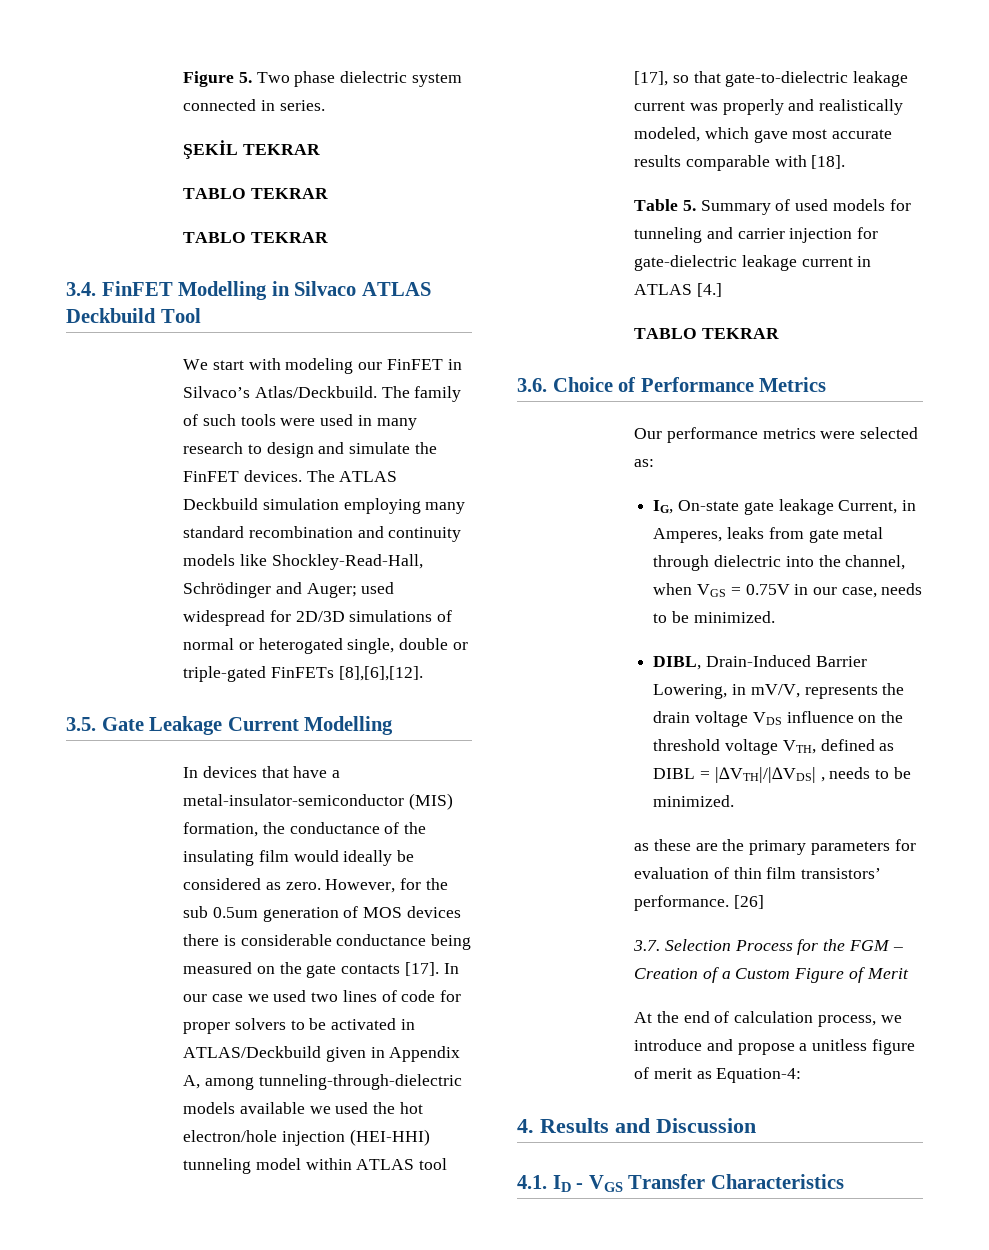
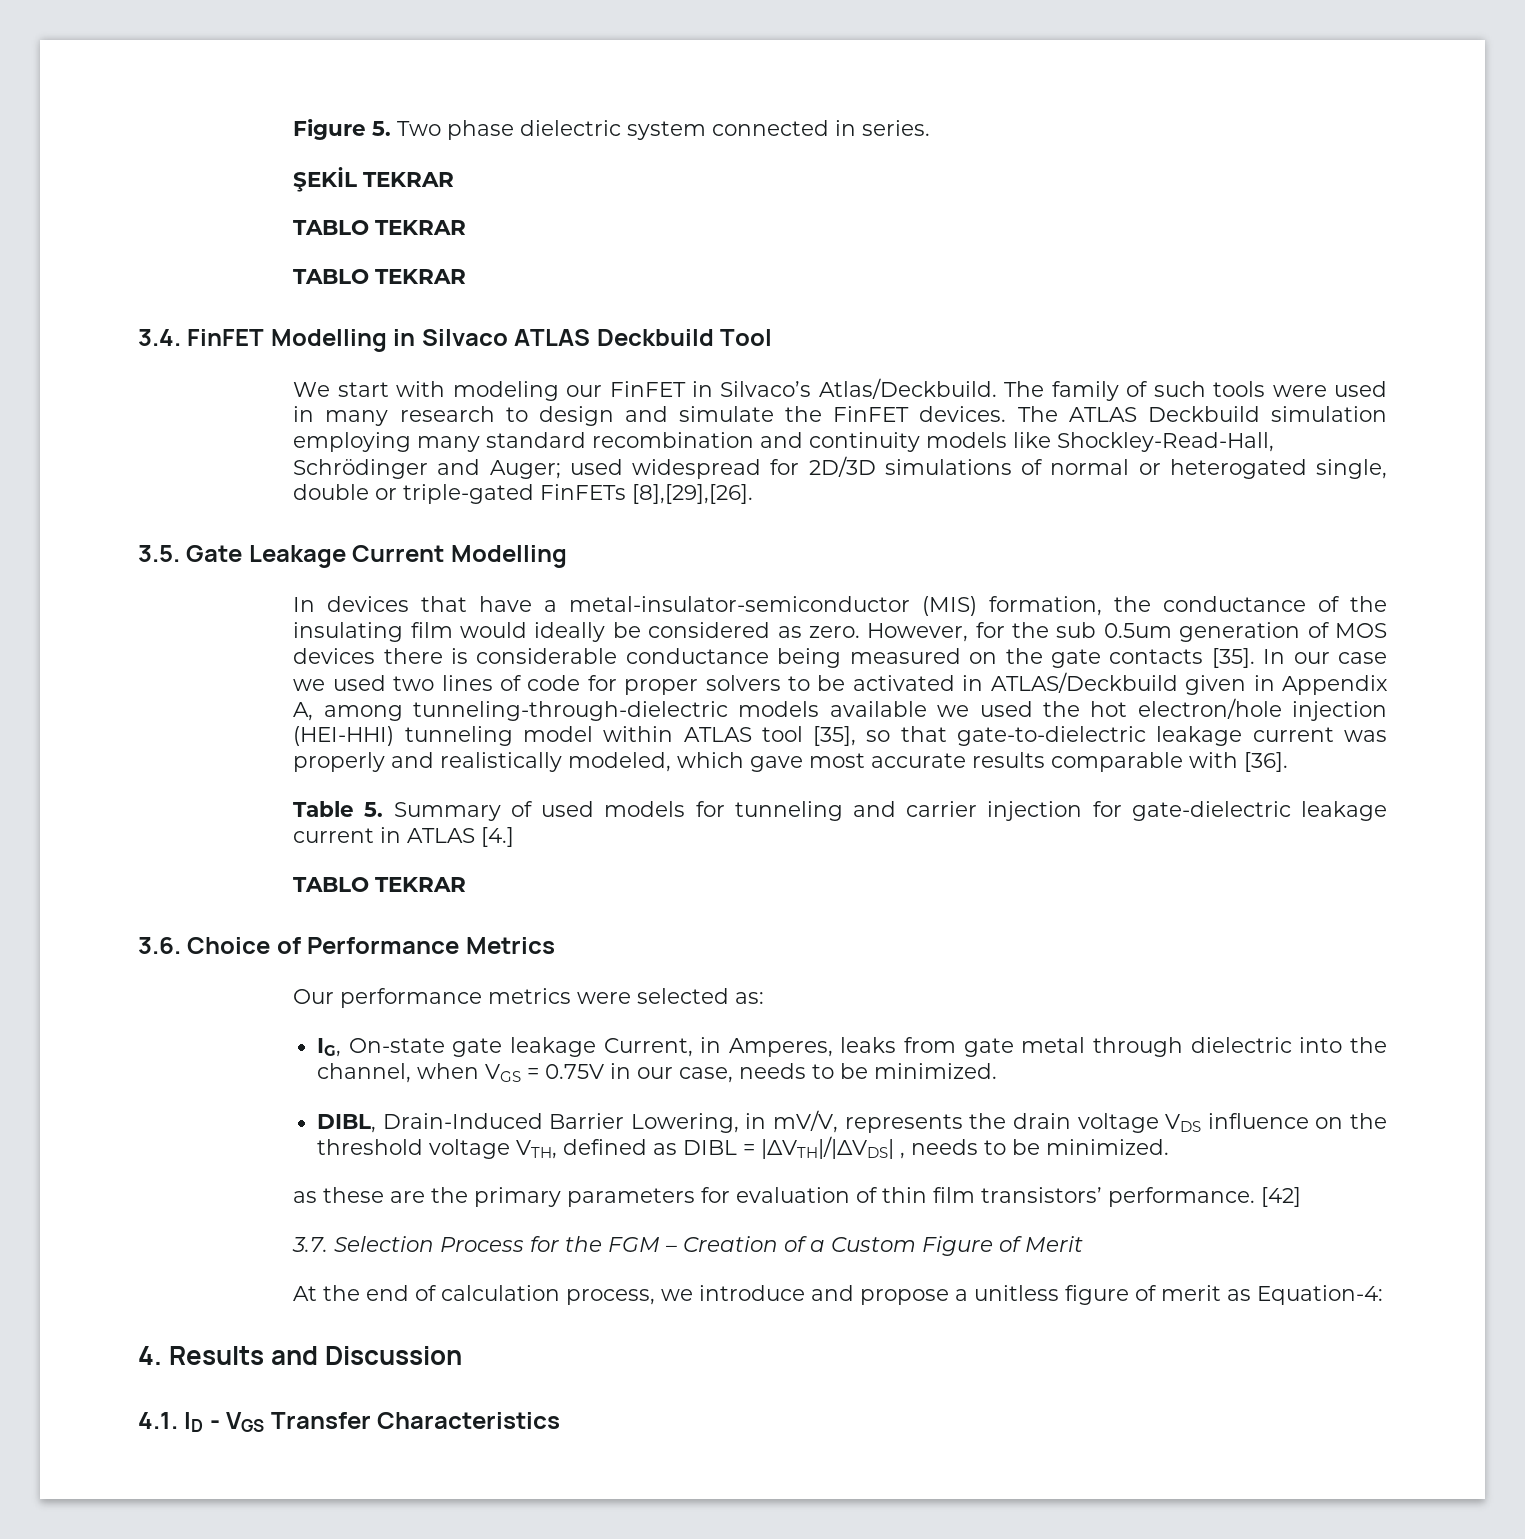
[338,666,423,681] [8],[6],[12]. -> [632,484,754,504] [8],[29],[26].
[404,962,439,976] [17]. -> [1211,648,1255,668] [35].
[634,71,669,86] [17], -> [813,726,857,746] [35],
[811,155,846,169] [18]. -> [1244,752,1289,772] [36].
[733,895,764,909] [26] -> [1261,1187,1302,1207] [42]

